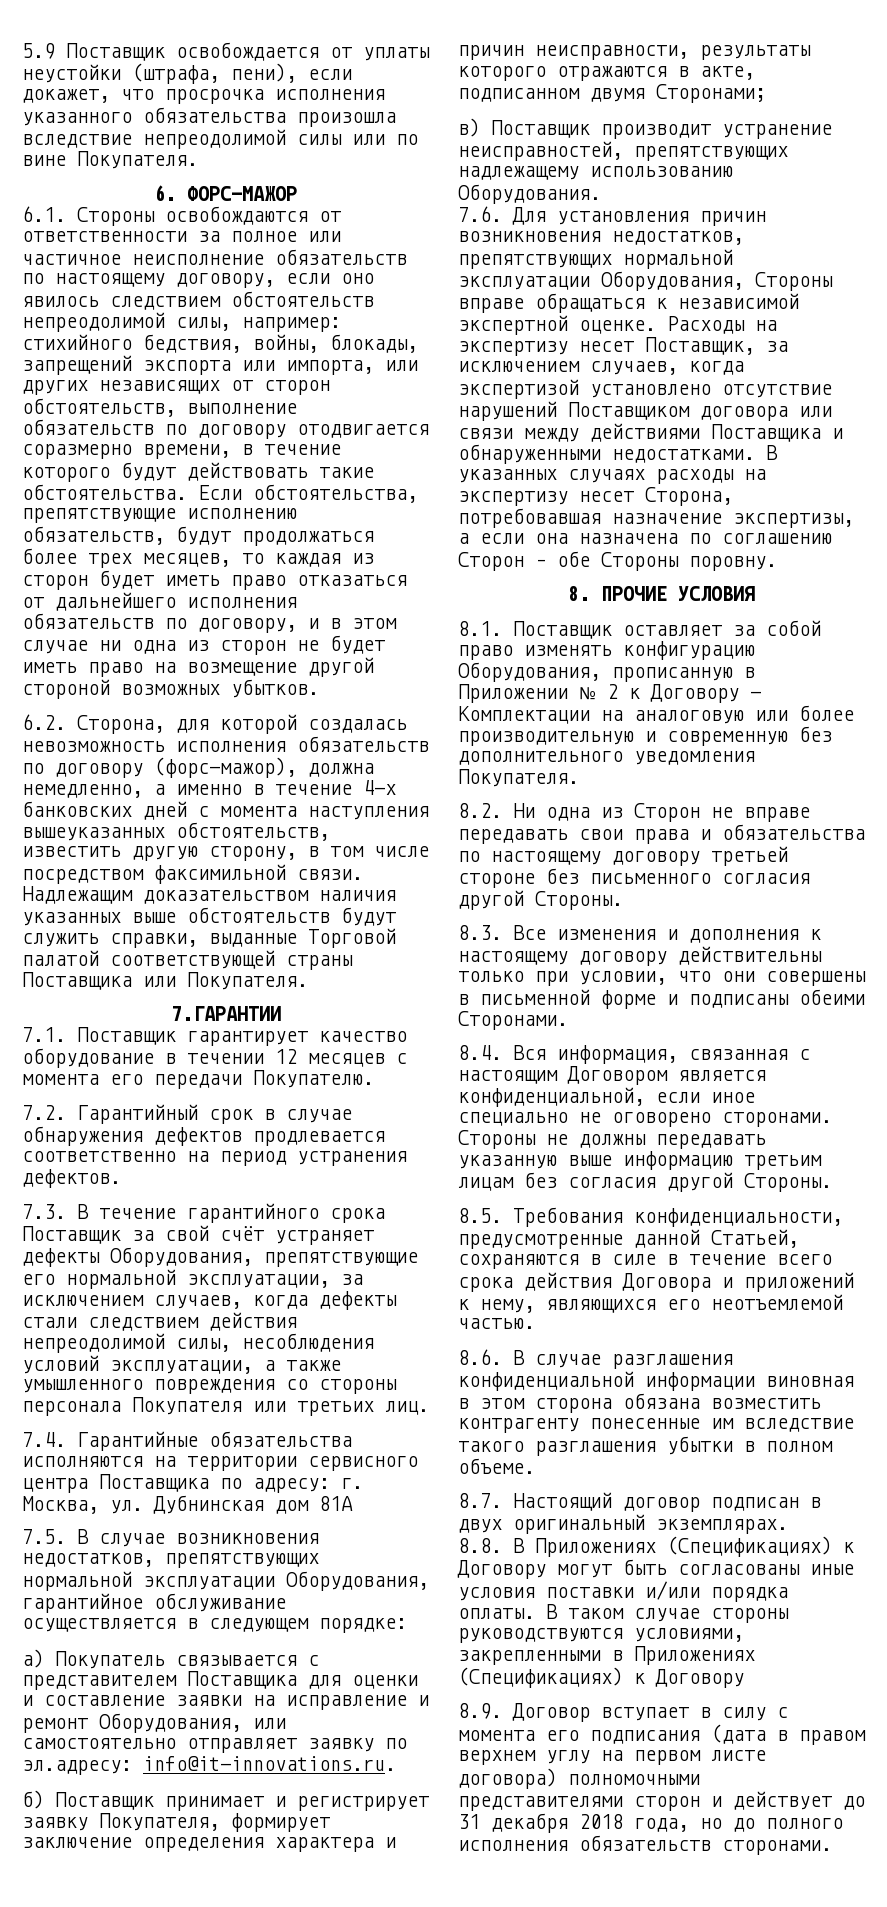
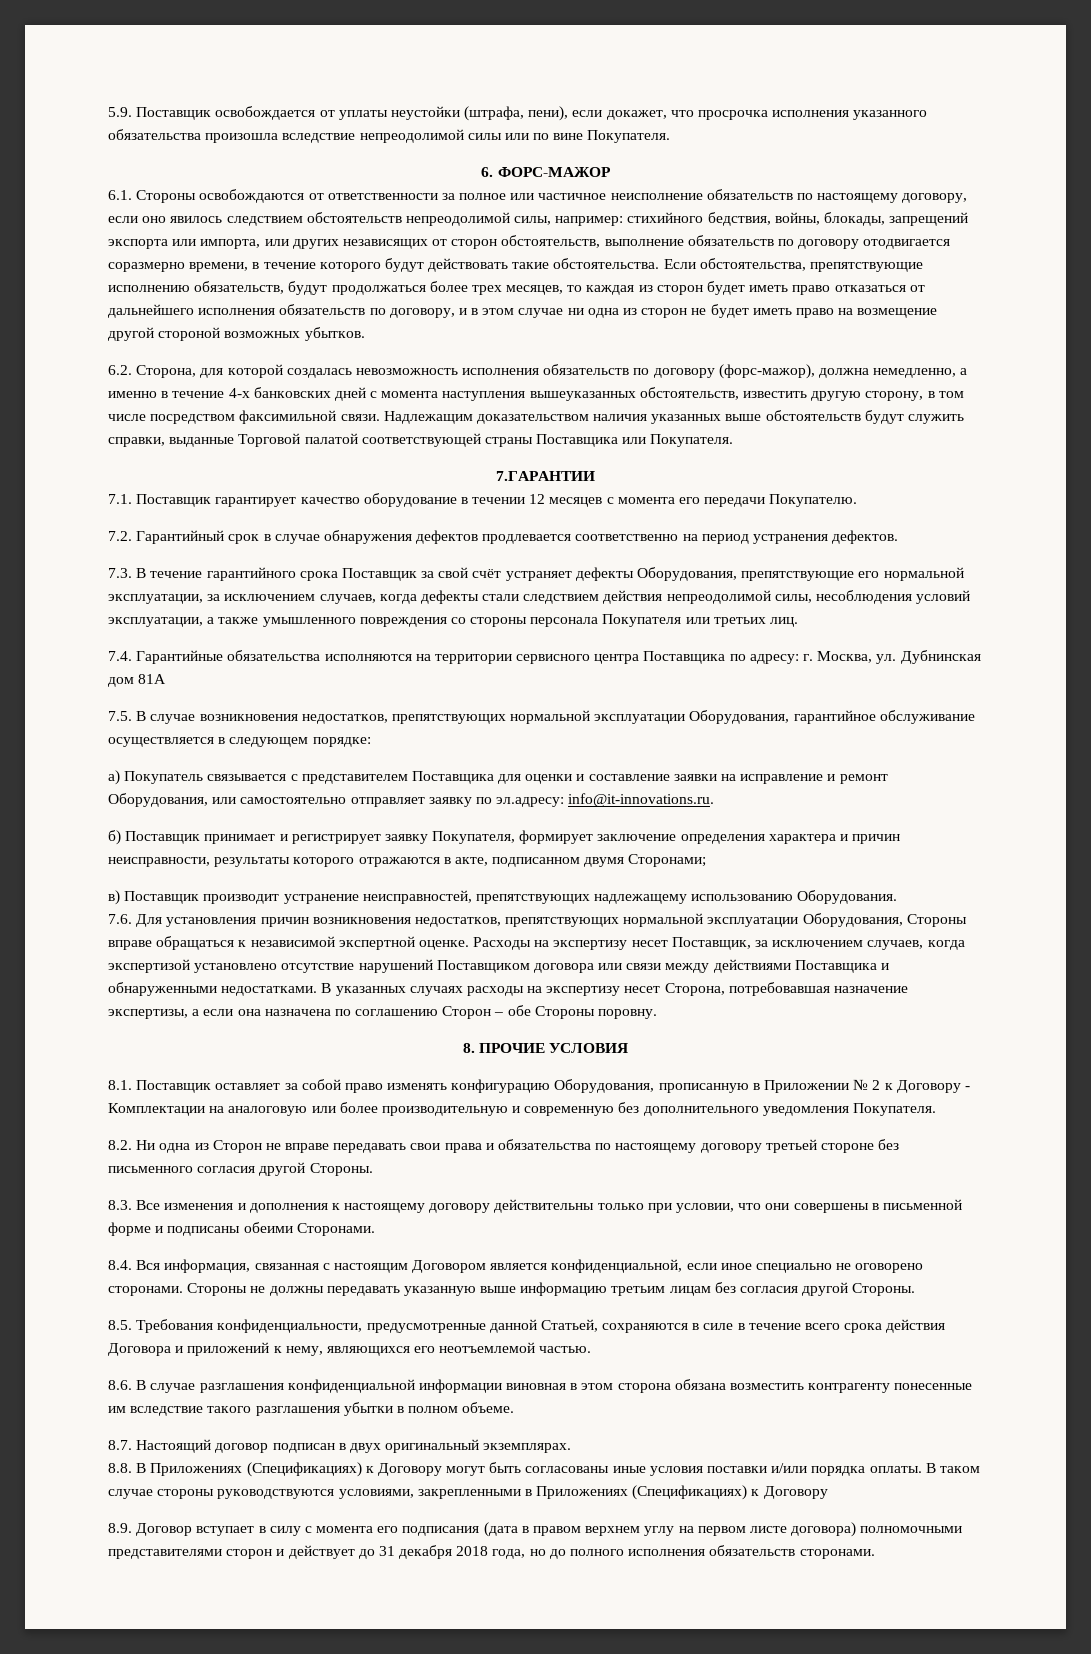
[22,43,55,59] 5.9 -> [108,107,132,117] 5.9.

